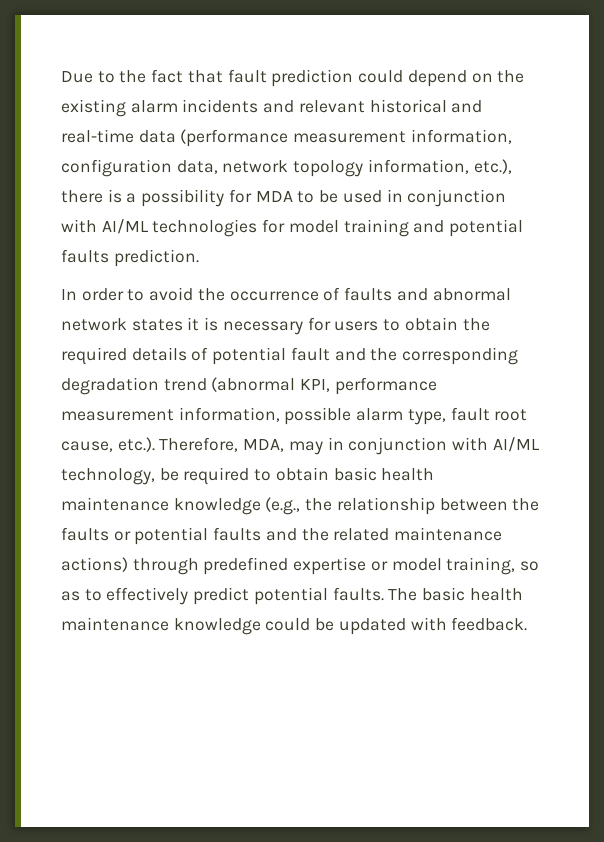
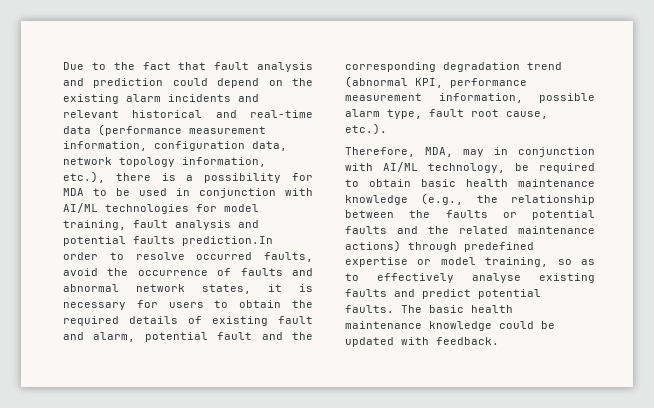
(267, 76) none -> [257,62,313,72] [63,78,84,86] analysis and
[343,219,524,237] [61,249,199,267] [61,288,145,301] training and potential faults prediction. // In order to -> [63,220,259,230] [63,236,273,246] [63,252,313,262] training, fault analysis and potential faults prediction.In order to resolve occurred faults,
[131,319,183,331] states -> [202,284,251,294] states,
(209, 354) none -> [212,316,313,326] [63,332,136,342] existing fault and alarm,
(155, 444) none -> (387, 129) //
(189, 596) none -> [472,273,595,283] [345,289,415,297] analyse existing faults and

